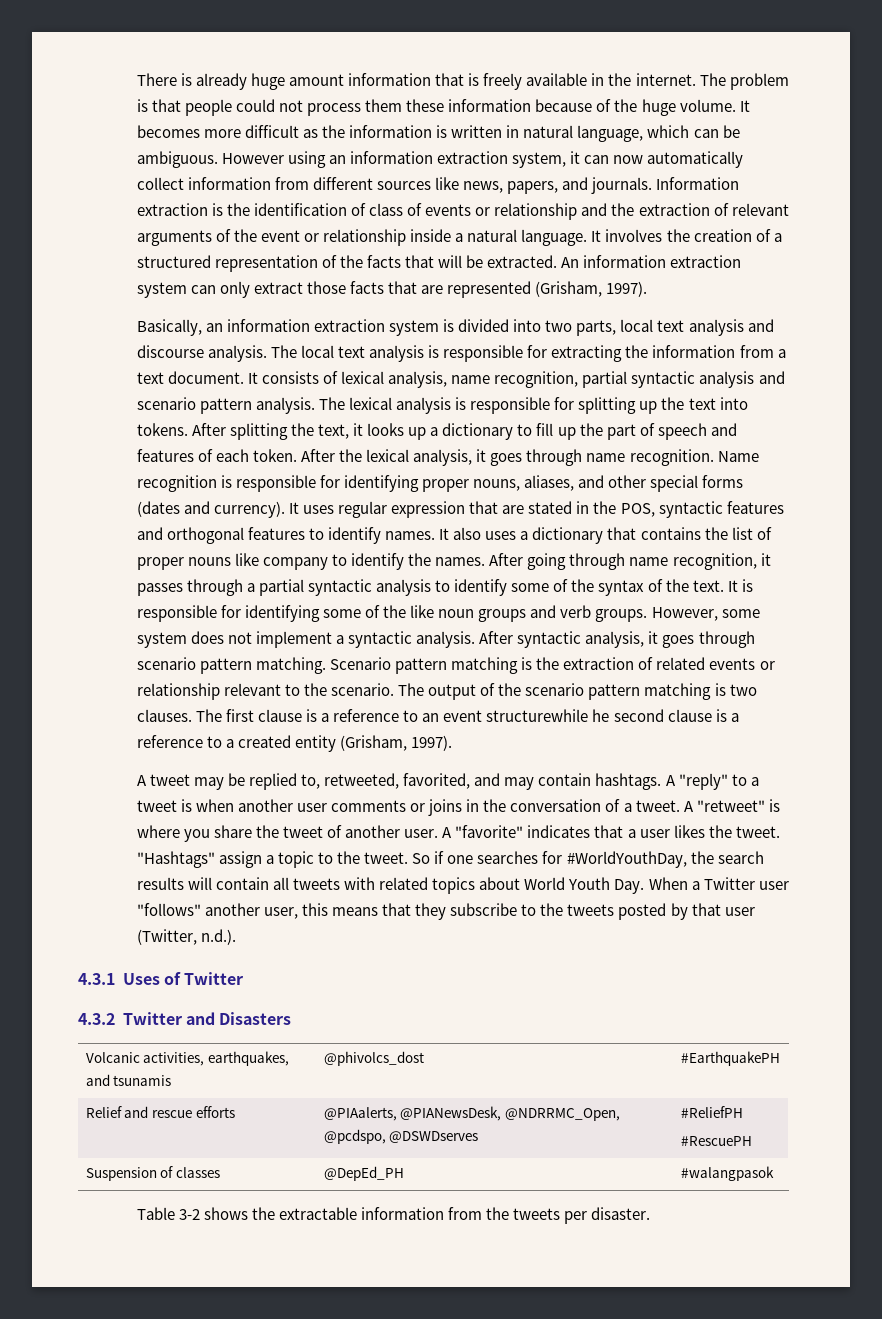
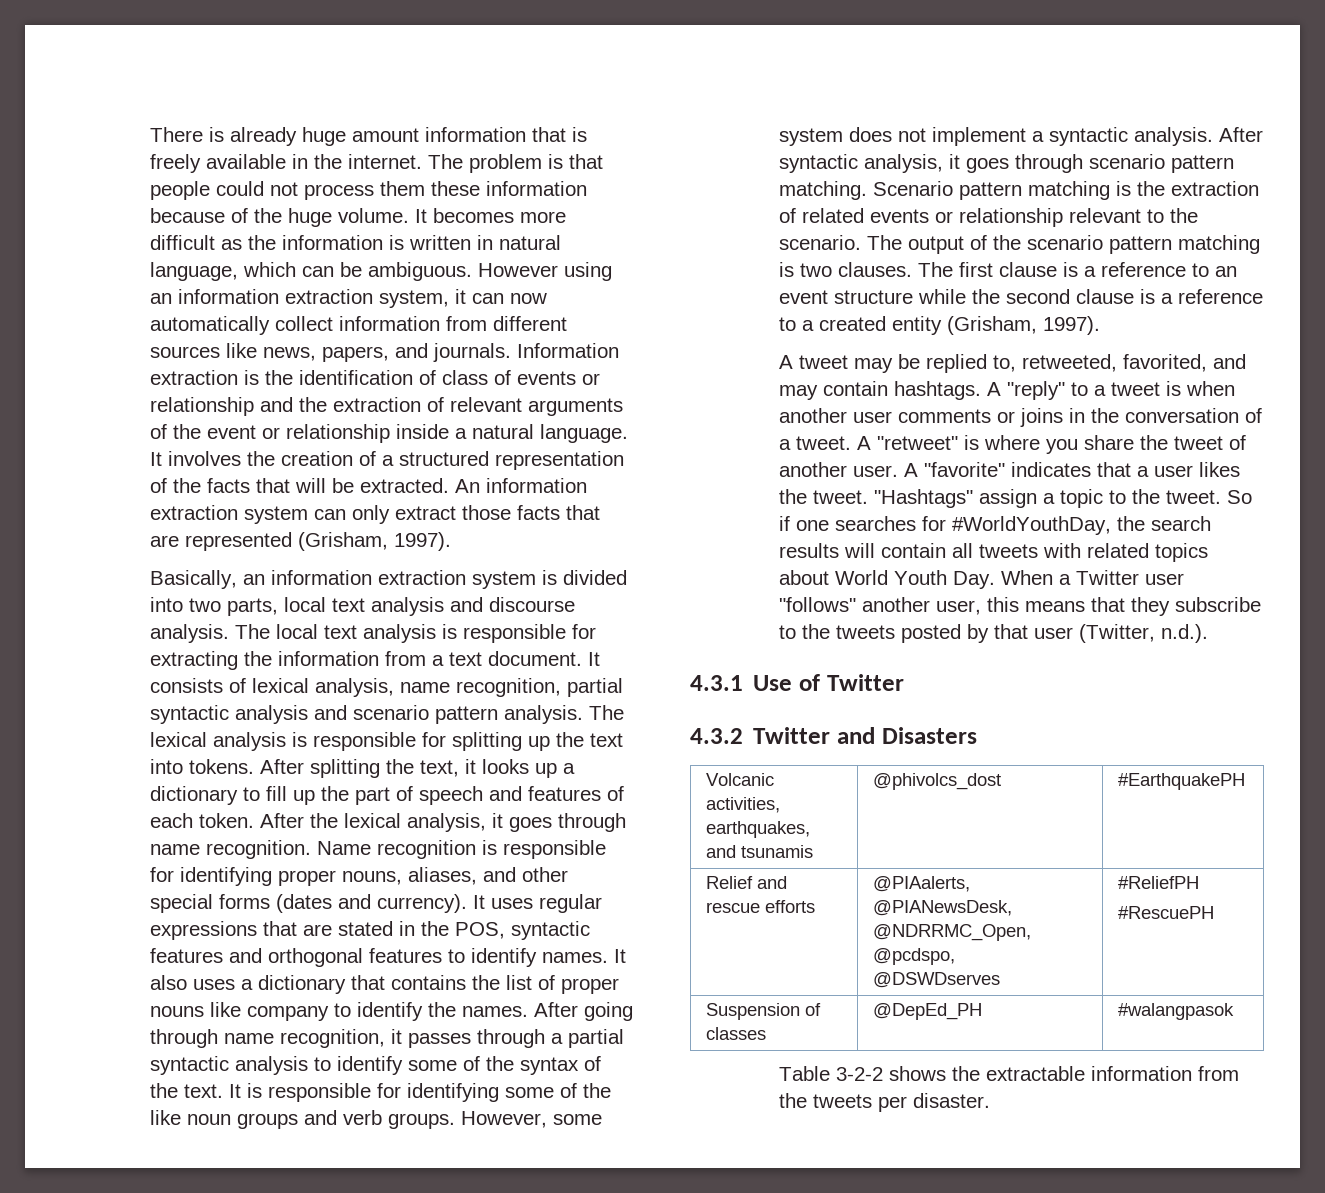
[391,501,466,518] expression -> [150,921,258,940] expressions
[486,709,610,722] structurewhile he -> [834,289,1001,304] structure while the
[122,973,160,985] Uses -> [753,675,793,691] Use
[178,1209,200,1220] 3-2 -> [836,1067,884,1081] 3-2-2

